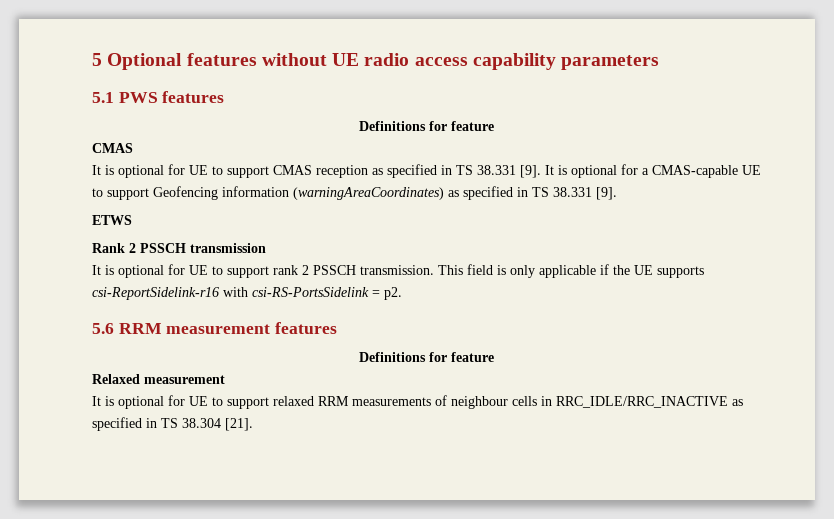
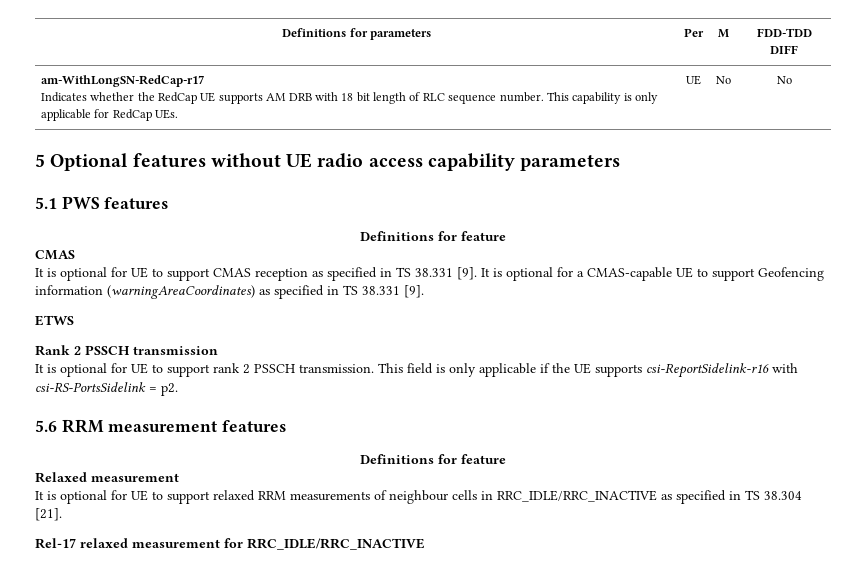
(92, 59) none -> [282,28,431,40] [684,28,704,37] [718,29,729,38] [756,28,812,37] [770,45,798,54] [40,75,204,87] [40,92,659,104] [40,109,179,121] [686,75,701,85] [716,76,731,84] [776,76,792,84] Definitions for parameters | Per | M | FDD-TDD DIFF // am-WithLongSN-RedCap-r17 // Indicates whether the RedCap UE supports AM DRB with 18 bit length of RLC sequence number. This capability is only applicable for RedCap UEs. | UE | No | No //
(253, 424) none -> [35,538,425,550] // Rel-17 relaxed measurement for RRC_IDLE/RRC_INACTIVE

